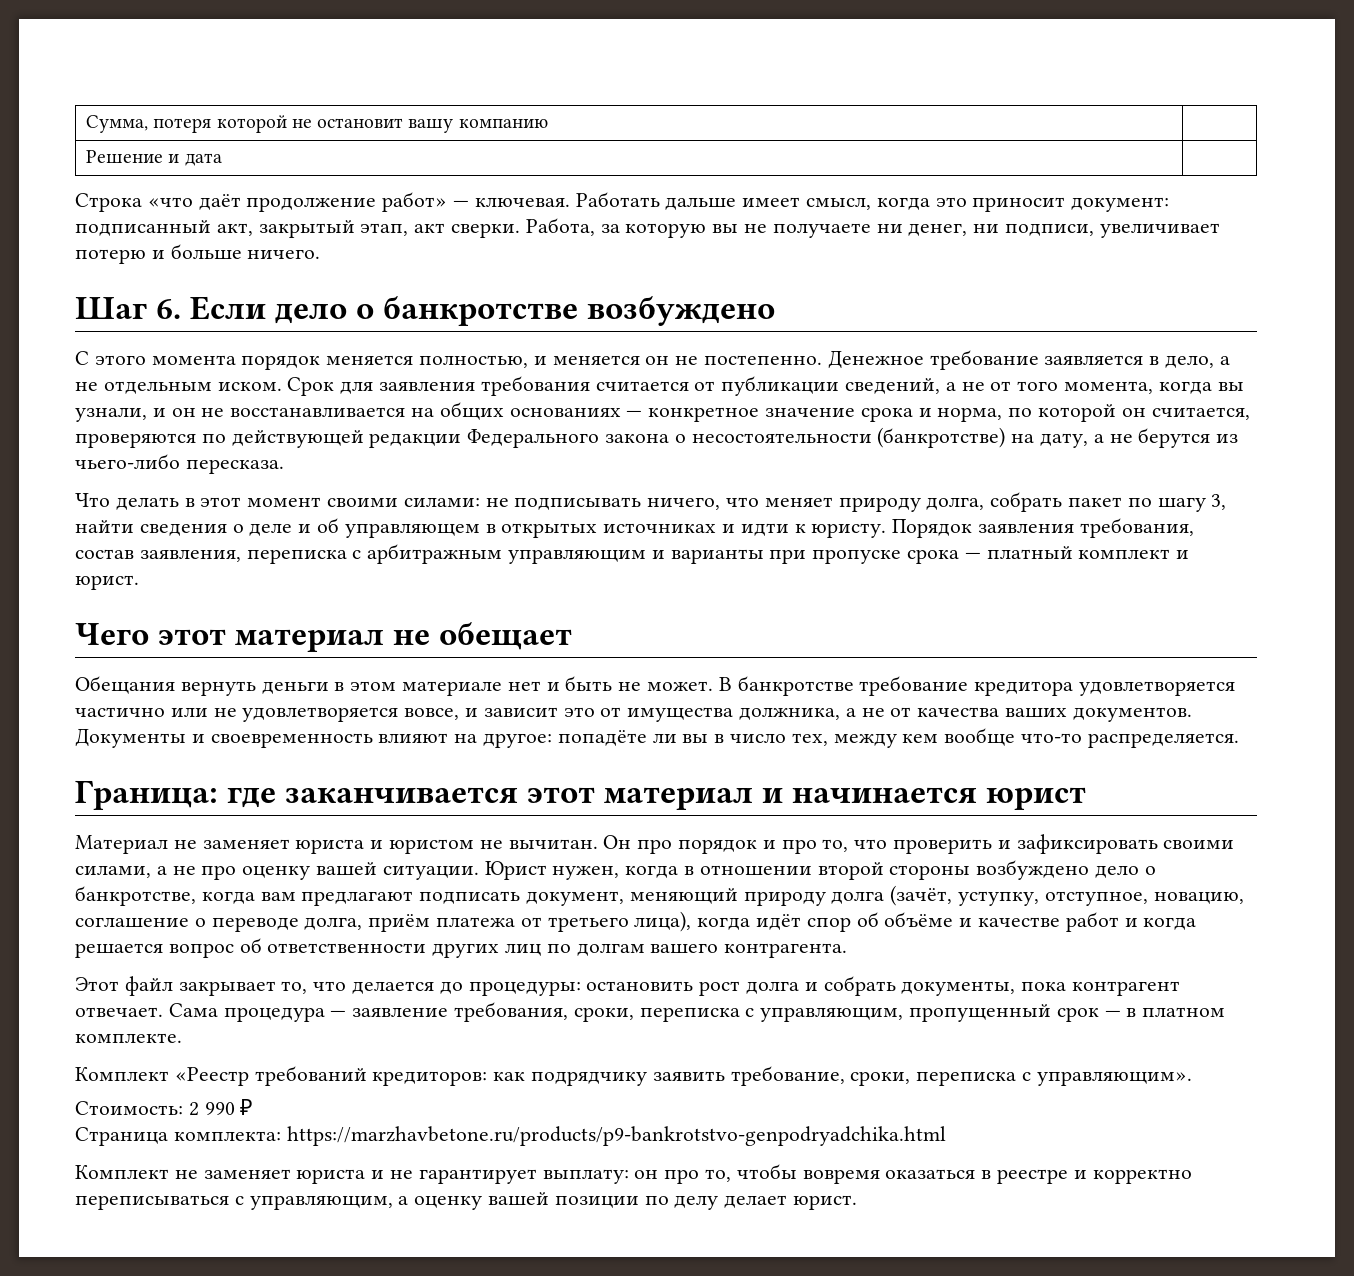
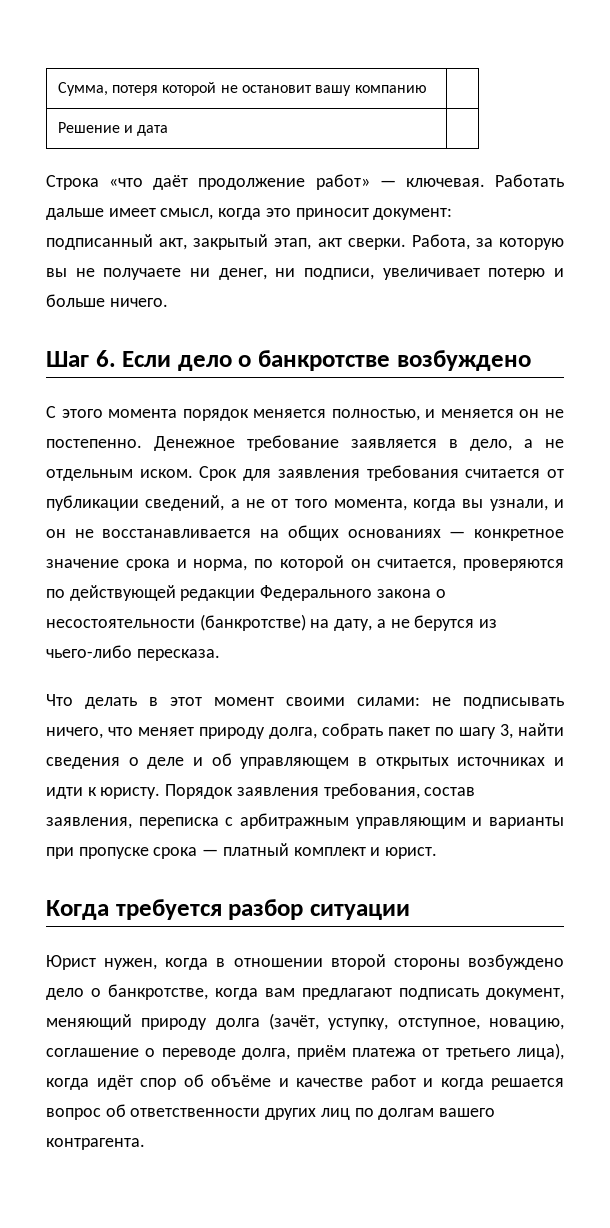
[75,622,573,652] [75,676,1236,696] [75,707,1192,722] [75,728,1239,748] [75,780,1087,810] [75,834,1235,854] [75,862,479,880] Чего этот материал не обещает // Обещания вернуть деньги в этом материале нет и быть не может. В банкротстве требование кредитора удовлетворяется частично или не удовлетворяется вовсе, и зависит это от имущества должника, а не от качества ваших документов. Документы и своевременность влияют на другое: попадёте ли вы в число тех, между кем вообще что-то распределяется. // Граница: где заканчивается этот материал и начинается юрист // Материал не заменяет юриста и юристом не вычитан. Он про порядок и про то, что проверить и зафиксировать своими силами, а не про оценку вашей ситуации. -> [46,899,410,920] Когда требуется разбор ситуации //
[75,976,1181,996] [75,1002,1226,1022] [75,1033,182,1043] [75,1066,1192,1086] [75,1099,254,1116] [75,1126,946,1146] [75,1164,1192,1184] [75,1192,858,1210] // Этот файл закрывает то, что делается до процедуры: остановить рост долга и собрать документы, пока контрагент отвечает. Сама процедура — заявление требования, сроки, переписка с управляющим, пропущенный срок — в платном комплекте. // Комплект «Реестр требований кредиторов: как подрядчику заявить требование, сроки, переписка с управляющим». // Стоимость: 2 990 ₽ // Страница комплекта: https://marzhavbetone.ru/products/p9-bankrotstvo-genpodryadchika.html // Комплект не заменяет юриста и не гарантирует выплату: он про то, чтобы вовремя оказаться в реестре и корректно переписываться с управляющим, а оценку вашей позиции по делу делает юрист. -> (145, 1144) none

